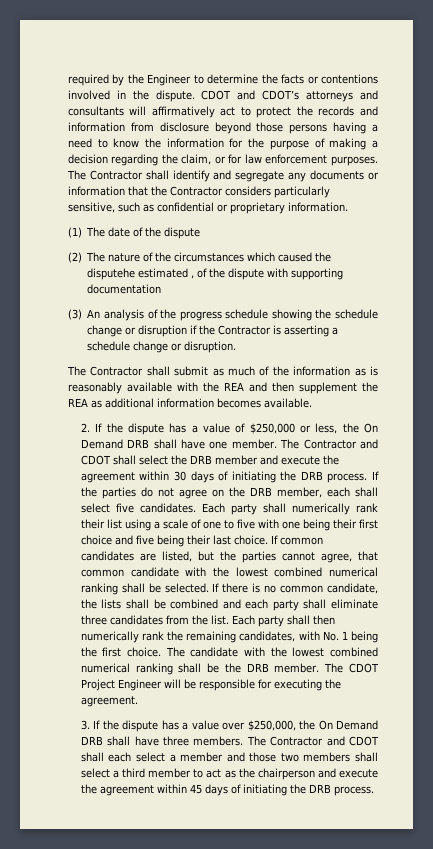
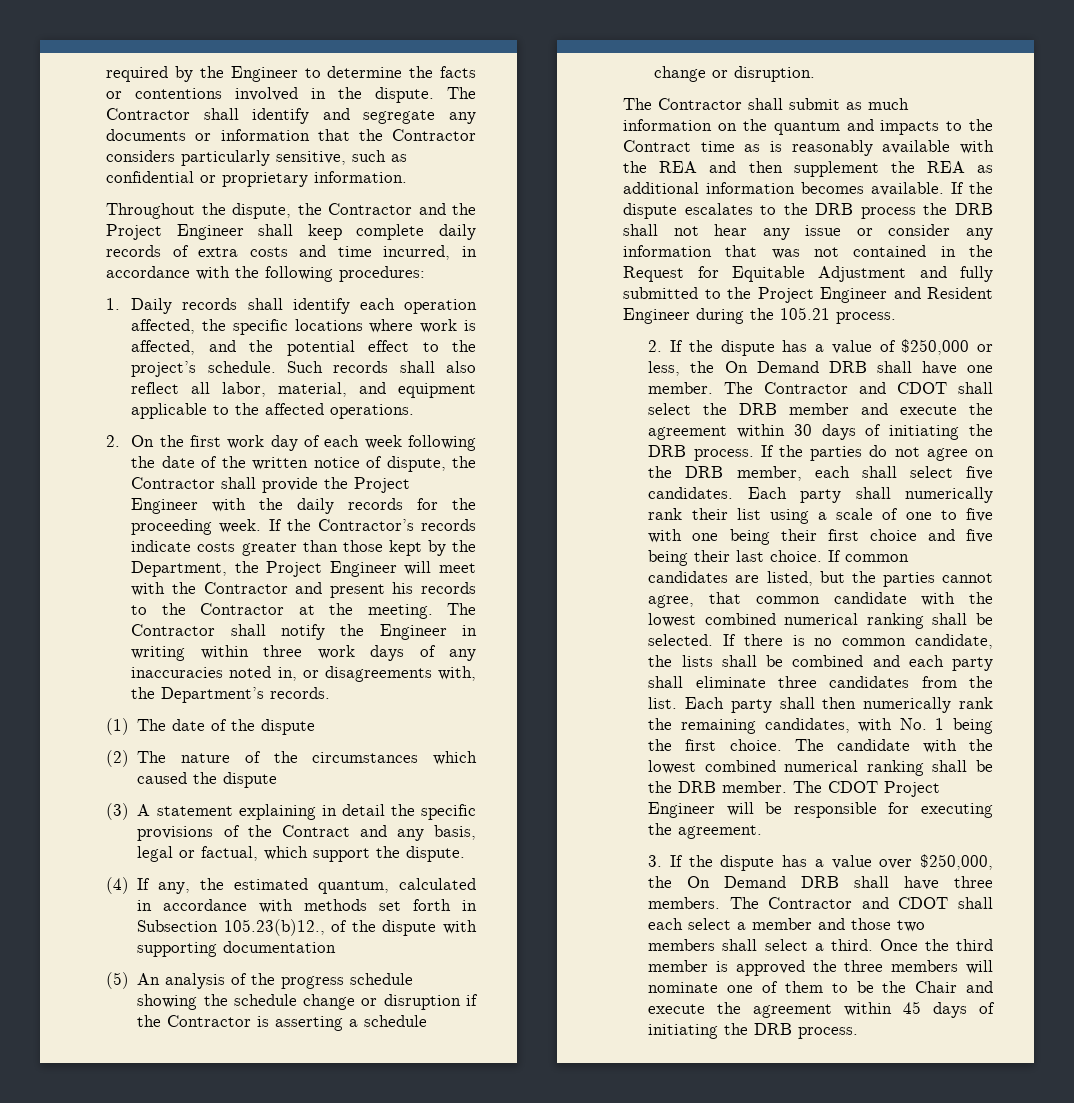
[201,90,379,102] [67,106,378,118] [67,122,378,134] [67,138,378,150] [67,154,379,166] CDOT and CDOT’s attorneys and consultants will affirmatively act to protect the records and information from disclosure beyond those persons having a need to know the information for the purpose of making a decision regarding the claim, or for law enforcement purposes. -> (435, 95) none
(348, 207) none -> [106,203,476,219] [106,224,477,240] [106,245,477,260] [106,266,426,282] [106,298,477,314] [131,319,477,335] [131,340,476,356] [131,361,476,377] [131,382,476,398] [131,403,415,419] [106,435,476,451] [131,456,476,472] [131,477,411,493] [131,498,476,514] [131,519,476,535] [131,540,476,556] [131,561,477,577] [131,582,476,598] [131,603,476,619] [131,624,478,640] [131,645,476,661] [131,666,476,682] [131,687,331,703] // Throughout the dispute, the Contractor and the Project Engineer shall keep complete daily records of extra costs and time incurred, in accordance with the following procedures: // 1. Daily records shall identify each operation affected, the specific locations where work is affected, and the potential effect to the project’s schedule. Such records shall also reflect all labor, material, and equipment applicable to the affected operations. // 2. On the first work day of each week following the date of the written notice of dispute, the Contractor shall provide the Project Engineer with the daily records for the proceeding week. If the Contractor’s records indicate costs greater than those kept by the Department, the Project Engineer will meet with the Contractor and present his records to the Contractor at the meeting. The Contractor shall notify the Engineer in writing within three work days of any inaccuracies noted in, or disagreements with, the Department’s records.
[87,268,195,280] disputehe estimated , -> [223,772,278,788] [106,803,476,820] [137,825,476,841] [137,846,466,862] [106,877,476,894] [137,899,478,913] [137,919,325,936] dispute // (3) A statement explaining in detail the specific provisions of the Contract and any basis, legal or factual, which support the dispute. // (4) If any, the estimated quantum, calculated in accordance with methods set forth in Subsection 105.23(b)12.,
[67,309,82,320] (3) -> [106,972,130,989] (5)
[259,366,351,376] of the information -> [623,119,993,135] [623,140,735,152] information on the quantum and impacts to the Contract time
(312, 403) none -> [951,182,993,194] [623,203,993,219] [623,224,993,240] [623,245,993,259] [623,266,993,282] [623,287,993,303] [623,307,897,324] If the dispute escalates to the DRB process the DRB shall not hear any issue or consider any information that was not contained in the Request for Equitable Adjustment and fully submitted to the Project Engineer and Resident Engineer during the 105.21 process.
[122,768,315,780] third member to act as the chairperson -> [830,939,993,951] [648,960,993,976] [648,981,958,993] third. Once the third member is approved the three members will nominate one of them to be the Chair

